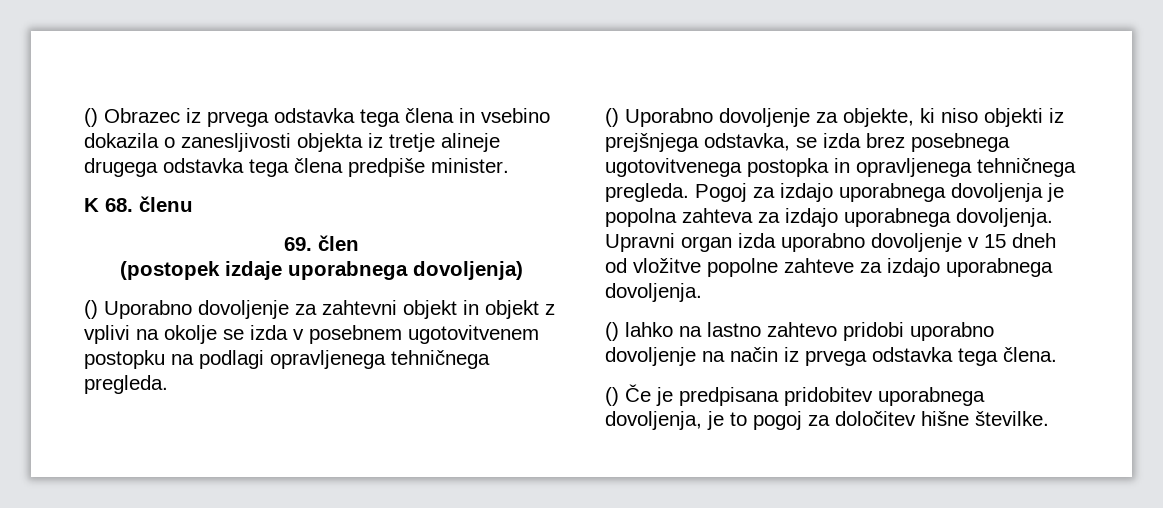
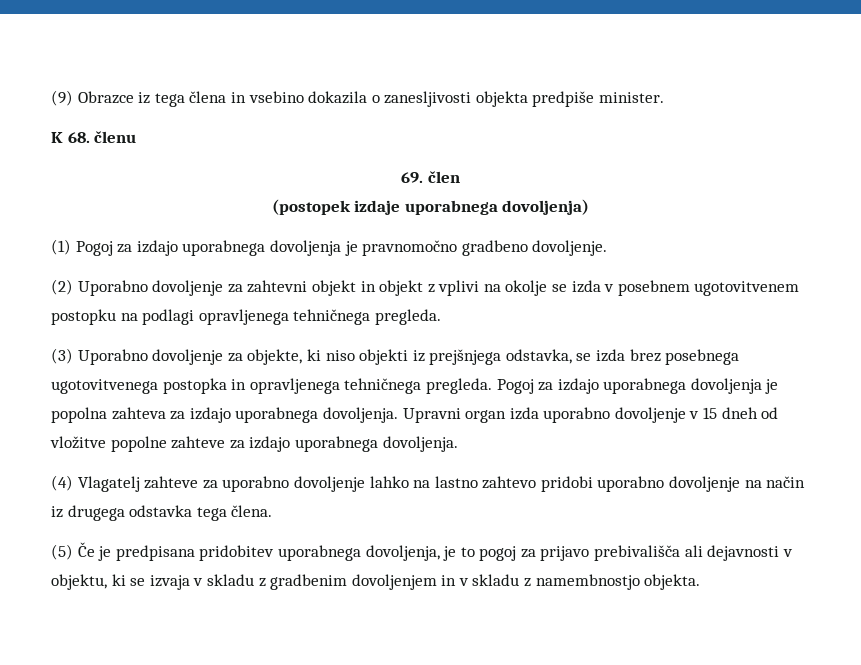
[84,108,355,127] () Obrazec iz prvega odstavka -> [51,90,151,106] (9) Obrazce iz
[368,133,500,152] [84,158,343,177] iz tretje alineje drugega odstavka tega člena -> (528, 99) none
[84,300,98,319] () -> [51,239,608,256] [51,279,73,295] (1) Pogoj za izdajo uporabnega dovoljenja je pravnomočno gradbeno dovoljenje. // (2)
[605,108,619,127] () -> [51,348,73,364] (3)
[605,322,619,341] () -> [51,475,365,492] (4) Vlagatelj zahteve za uporabno dovoljenje
[805,350,867,366] prvega -> [67,505,125,521] drugega
[605,387,619,406] () -> [51,544,73,560] (5)
[835,411,1049,426] določitev hišne številke. -> [540,545,793,561] [51,574,701,590] prijavo prebivališča ali dejavnosti v objektu, ki se izvaja v skladu z gradbenim dovoljenjem in v skladu z namembnostjo objekta.

